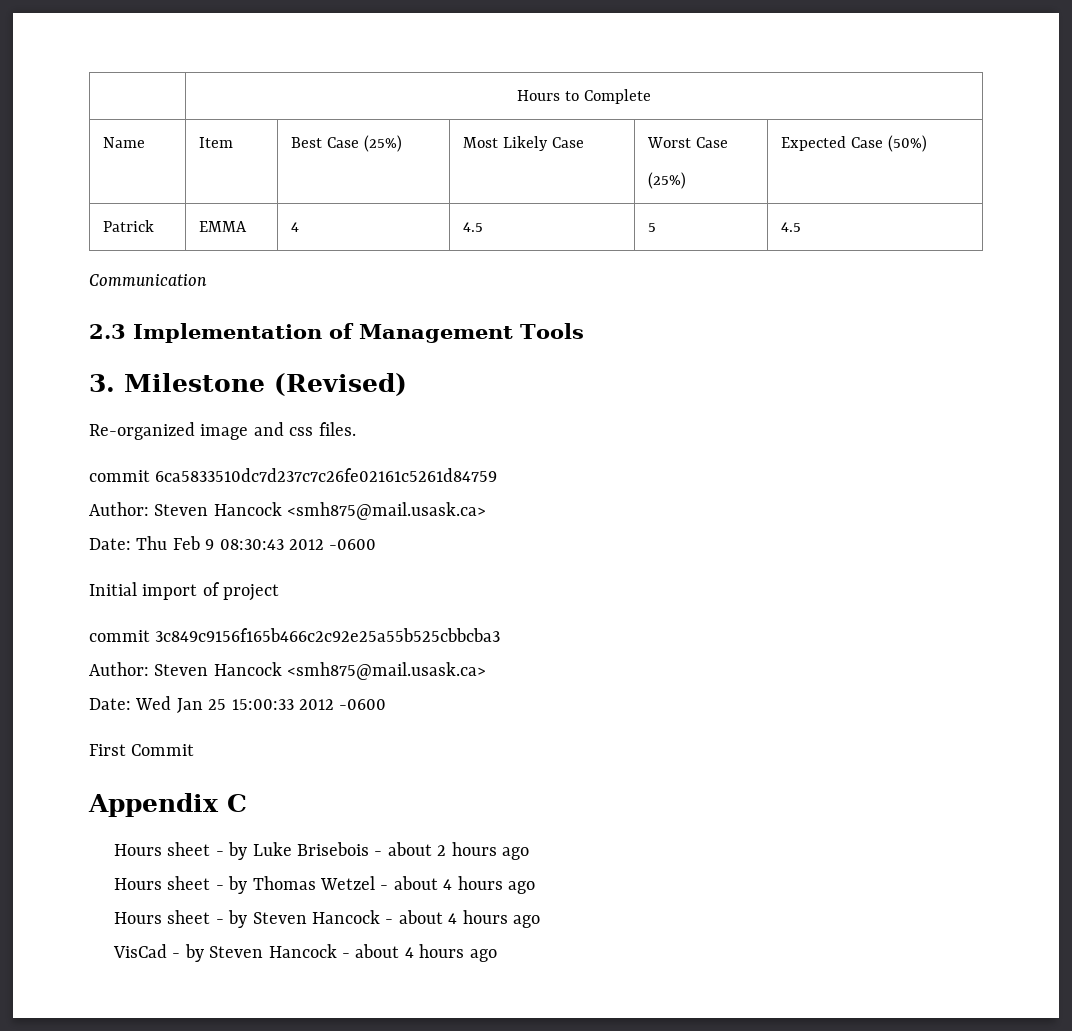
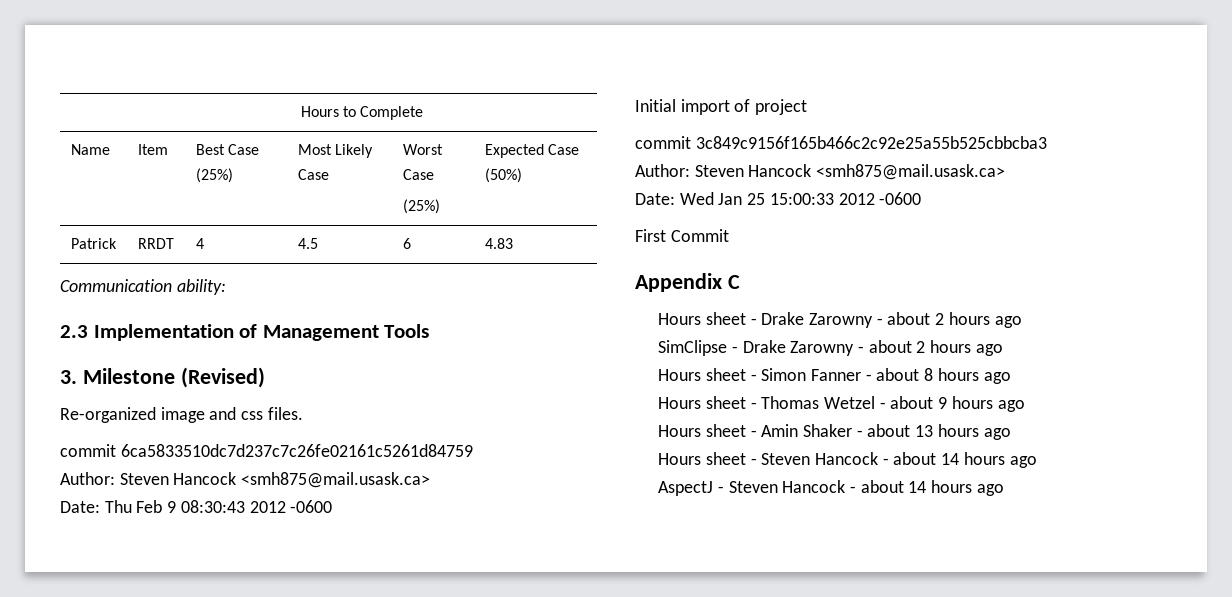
[199,221,248,232] EMMA -> [137,238,174,249] RRDT
[648,223,657,232] [781,222,802,232] 5 | 4.5 -> [402,238,411,249] [484,238,513,249] 6 | 4.83
(207, 280) none -> [176,279,226,295] ability:
[228,842,369,860] by Luke Brisebois -> [761,312,1022,328] [658,340,855,356] Drake Zarowny - about 2 hours ago // SimClipse - Drake Zarowny
[228,876,535,894] [113,910,540,928] [112,944,414,962] by Thomas Wetzel - about 4 hours ago // Hours sheet - by Steven Hancock - about 4 hours ago // VisCad - by Steven Hancock - about 4 -> [761,368,1011,384] [658,396,1025,412] [658,424,1011,440] [658,452,1037,468] [658,480,927,496] Simon Fanner - about 8 hours ago // Hours sheet - Thomas Wetzel - about 9 hours ago // Hours sheet - Amin Shaker - about 13 hours ago // Hours sheet - Steven Hancock - about 14 hours ago // AspectJ - Steven Hancock - about 14

